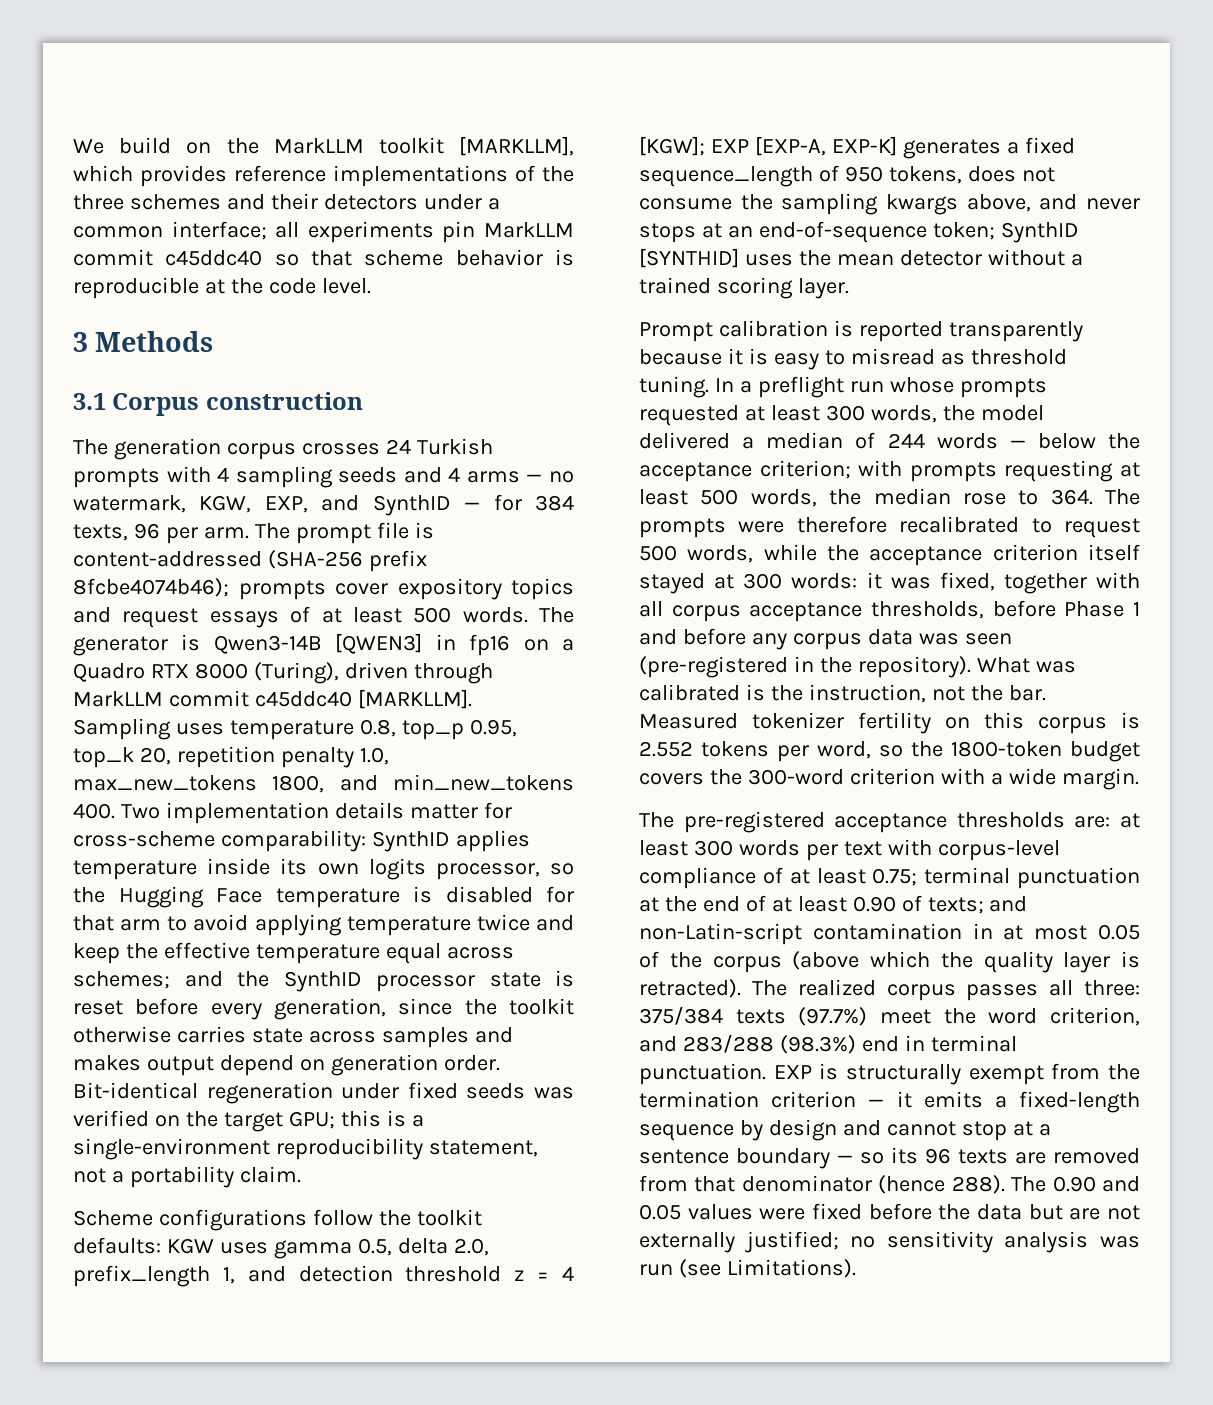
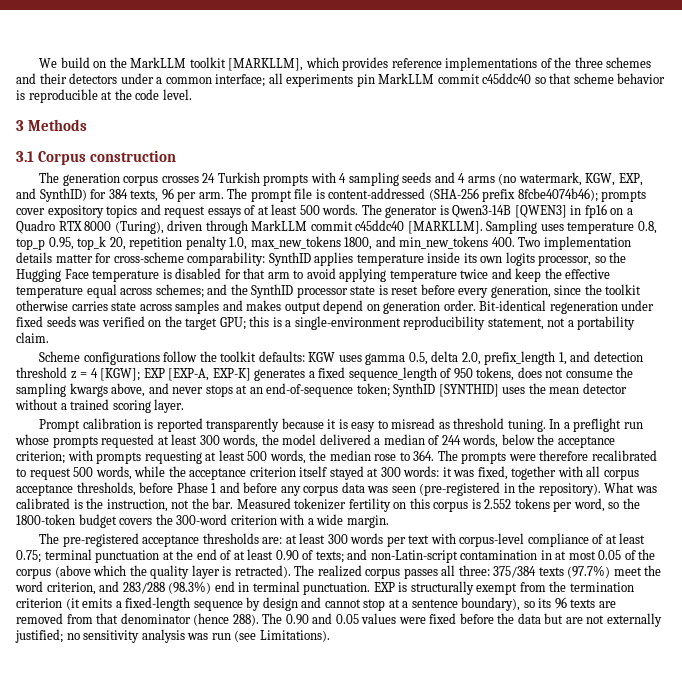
[526,471,574,483] — no -> [498,173,517,185] (no
[372,495,481,516] SynthID — -> [39,188,87,202] SynthID)
[936,433,1026,449] words — -> [462,434,499,448] words,
[868,1091,912,1108] — it -> [65,598,80,610] (it
[736,1148,853,1169] boundary — -> [461,597,521,611] boundary),

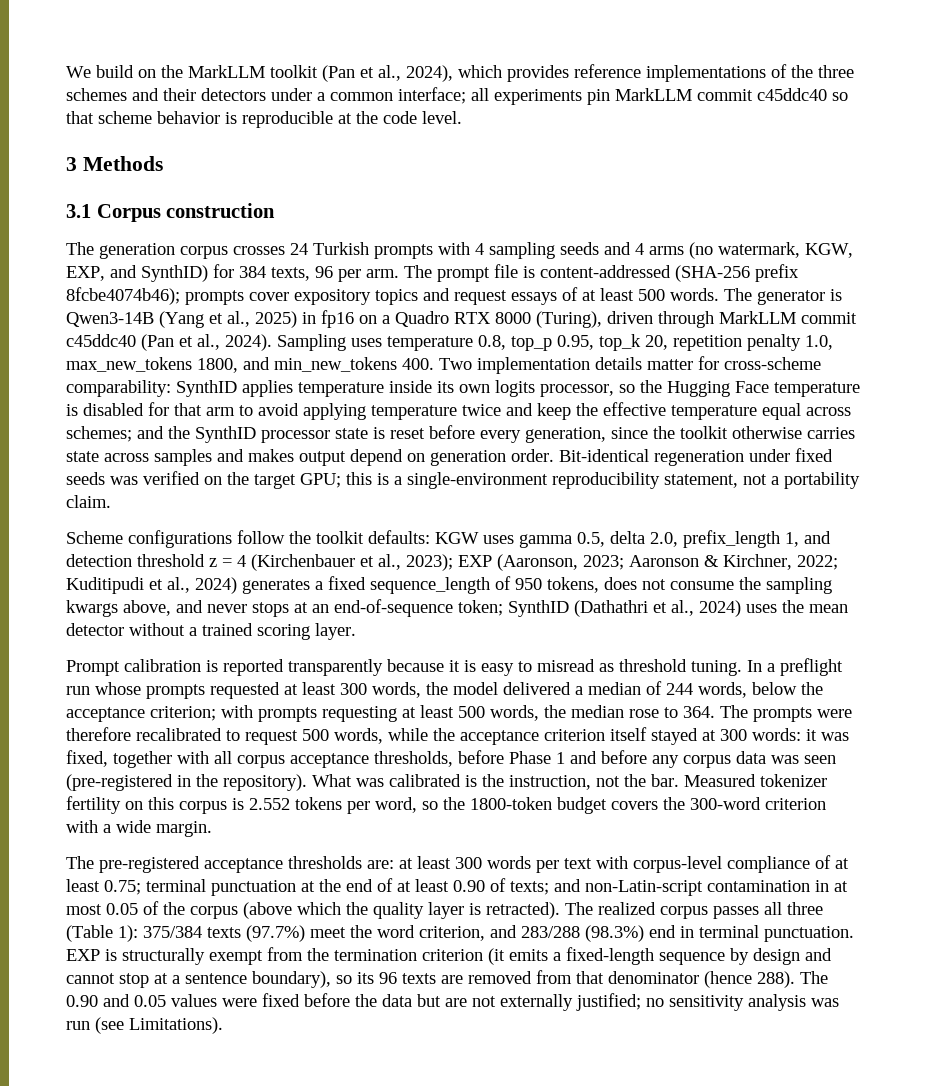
[228,58,304,71] [MARKLLM], -> [322,65,453,82] (Pan et al., 2024),
[514,205,567,218] [QWEN3] -> [159,311,297,328] (Yang et al., 2025)
[407,221,483,234] [MARKLLM]. -> [141,334,272,351] (Pan et al., 2024).
[100,368,251,381] [KGW]; EXP [EXP-A, EXP-K] -> [251,554,838,571] [66,577,237,594] (Kirchenbauer et al., 2023); EXP (Aaronson, 2023; Aaronson & Kirchner, 2022; Kuditipudi et al., 2024)
[438,384,499,397] [SYNTHID] -> [574,600,741,617] (Dathathri et al., 2024)
[458,565,490,576] three: -> [787,902,823,915] [66,925,138,942] three (Table 1):

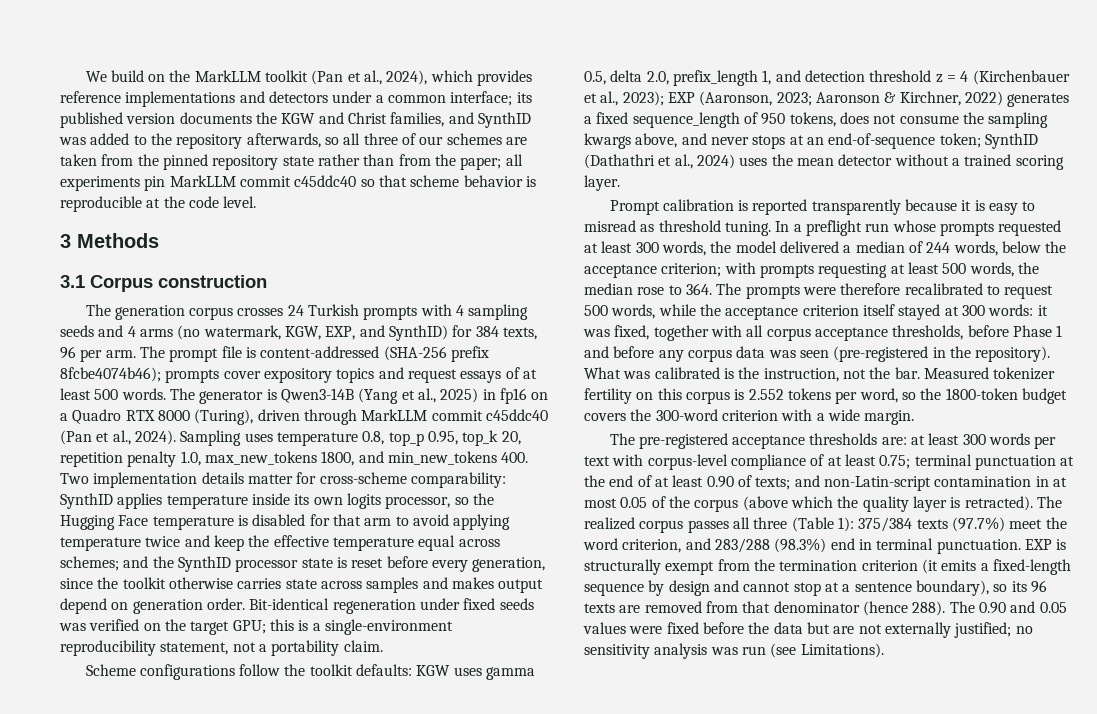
[771,64,854,78] [66,88,196,101] of the three schemes and their -> [239,91,265,103] and
(466, 95) none -> [516,92,532,103] [60,112,531,128] [59,133,527,149] [60,154,502,170] its published version documents the KGW and Christ families, and SynthID was added to the repository afterwards, so all three of our schemes are taken from the pinned repository state rather than from the paper;
[797,555,838,570] [66,577,237,594] 2022; Kuditipudi et al., 2024) -> [964,91,1003,106] 2022)

